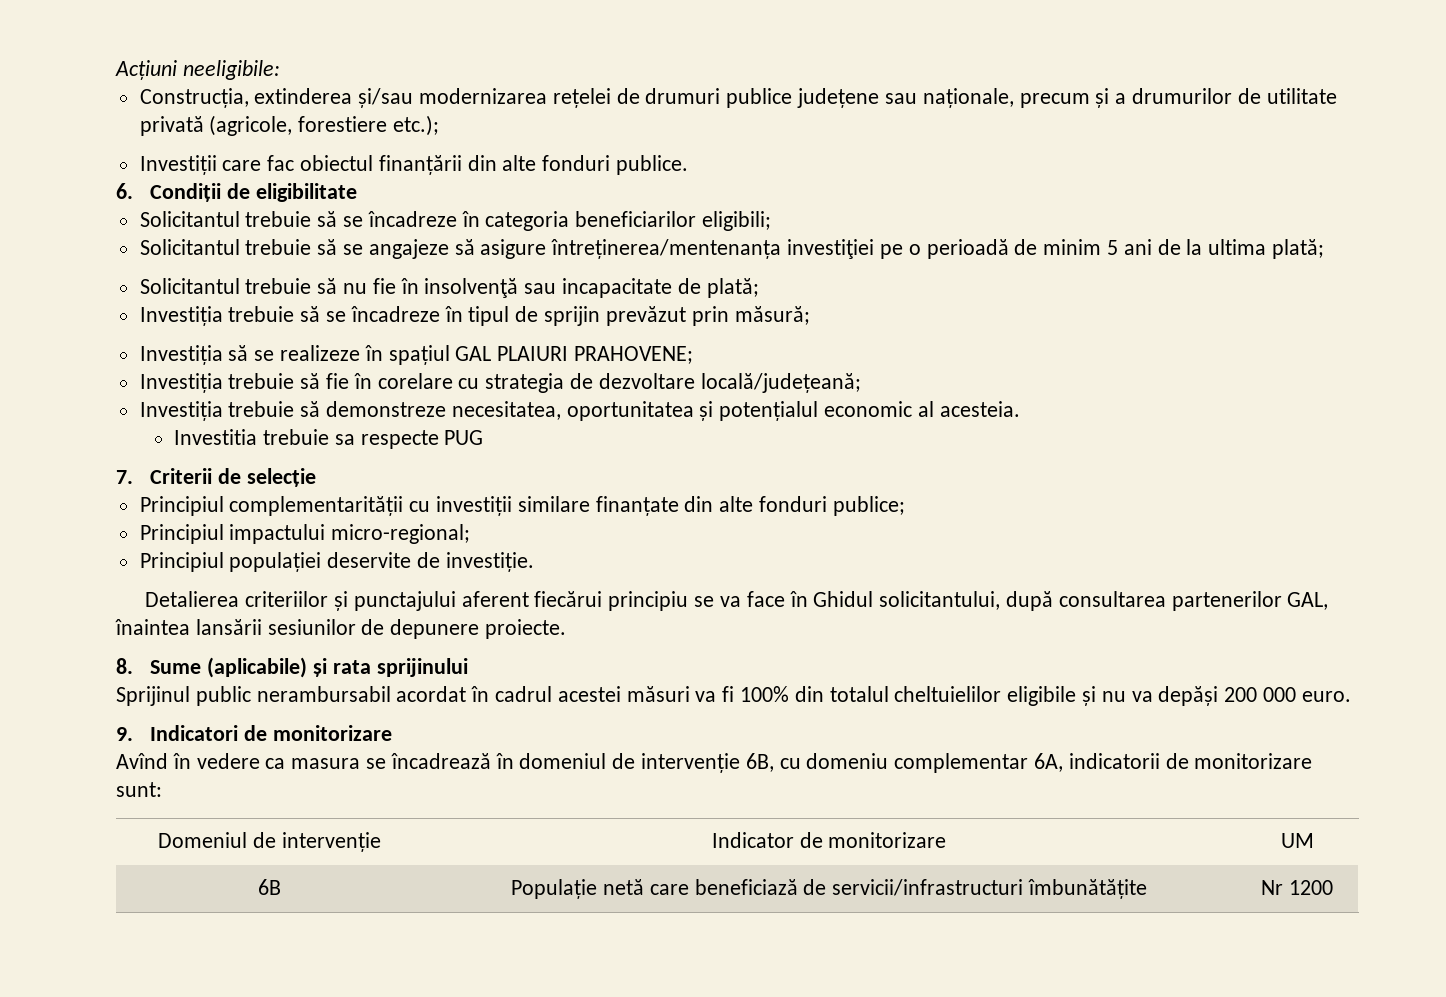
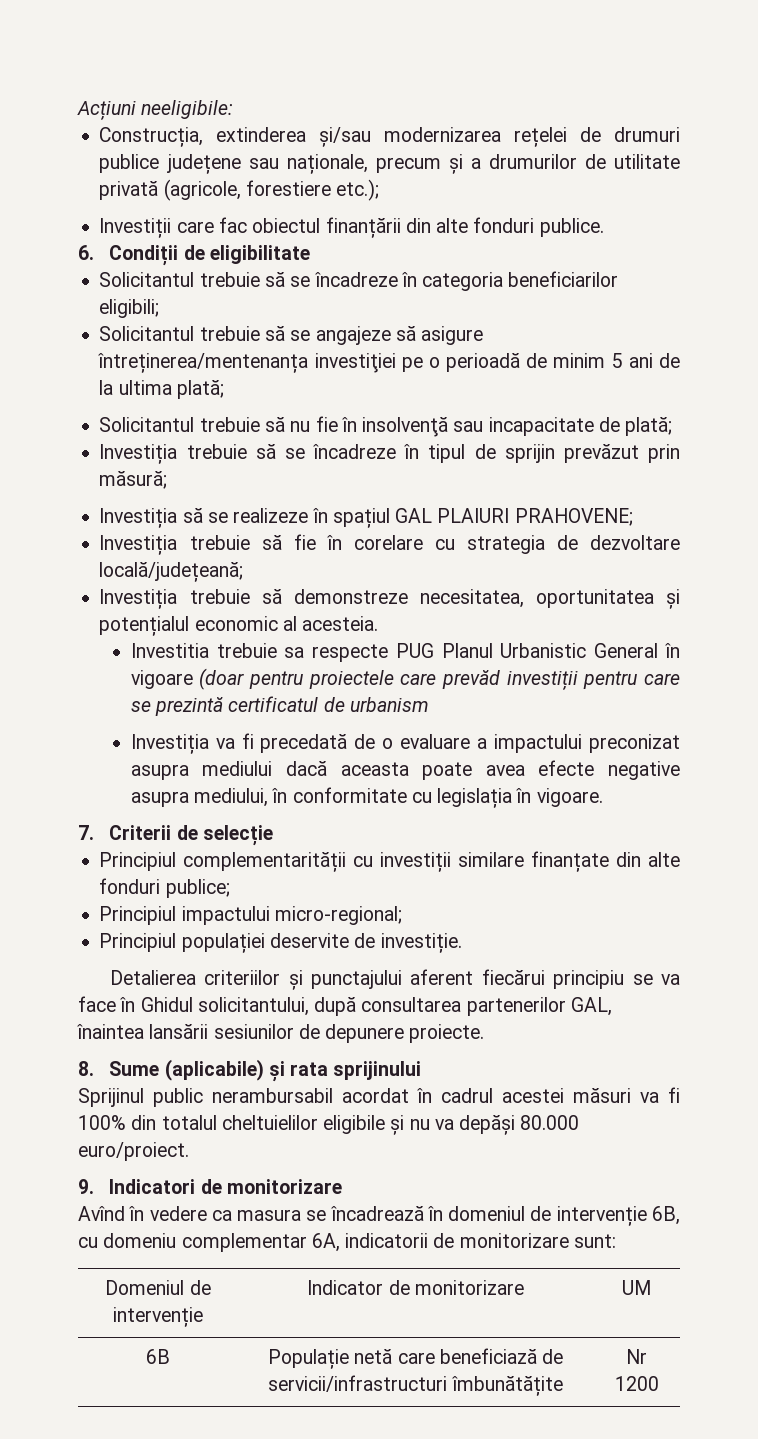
(484, 437) none -> [441,643,680,658] [130,668,680,690] [130,696,429,716] [130,733,680,754] [130,760,680,780] [130,787,603,808] Planul Urbanistic General în vigoare (doar pentru proiectele care prevăd investiții pentru care se prezintă certificatul de urbanism // Investiția va fi precedată de o evaluare a impactului preconizat asupra mediului dacă aceasta poate avea efecte negative asupra mediului, în conformitate cu legislația în vigoare.
[1224,687,1351,702] 200 000 euro. -> [520,1115,580,1130] [78,1142,189,1161] 80.000 euro/proiect.

